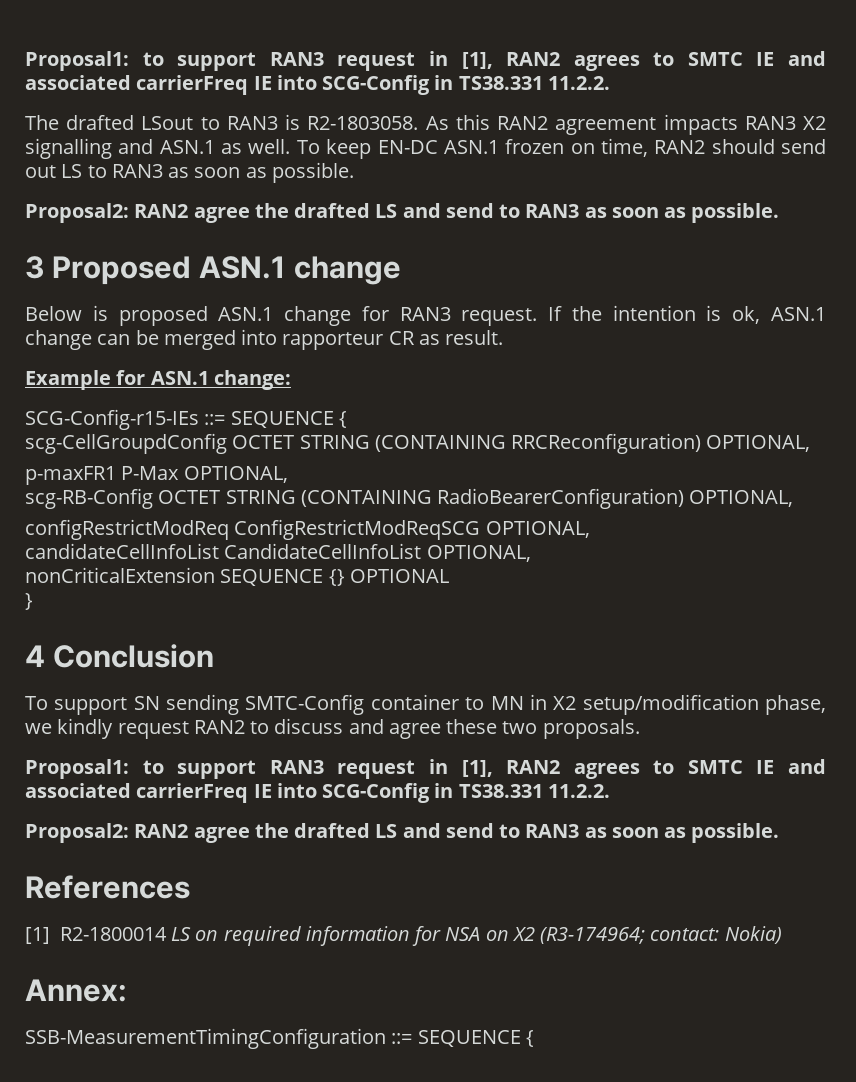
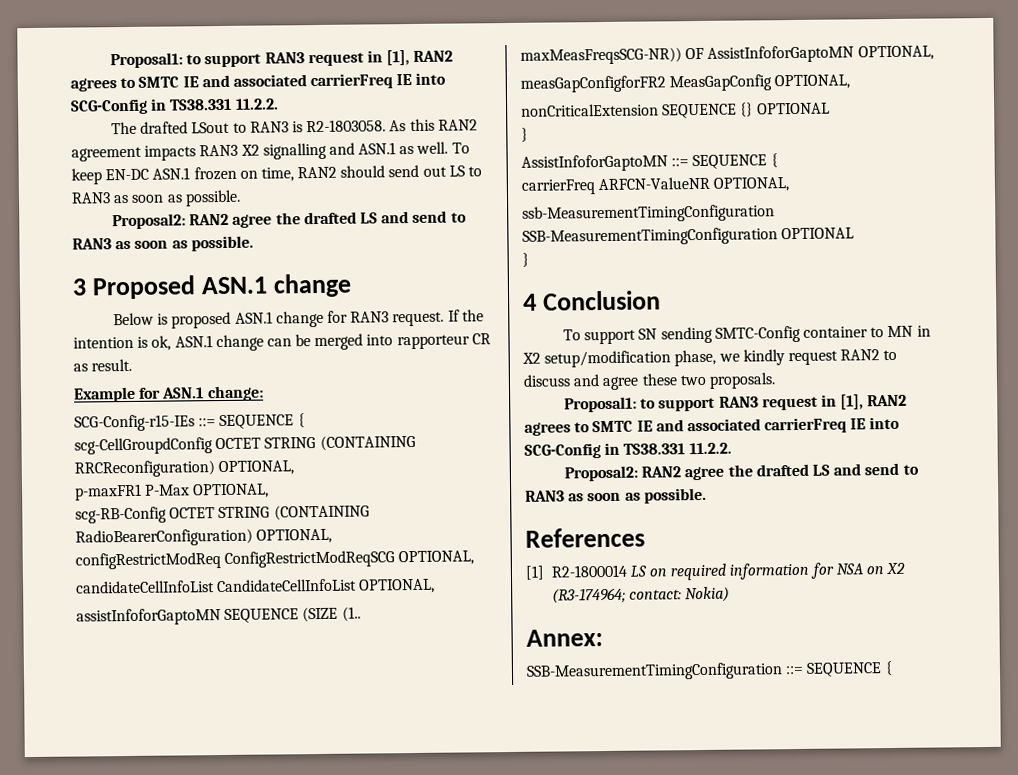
(531, 553) none -> [76,606,361,626] [520,45,934,65] [520,74,851,93] // assistInfoforGaptoMN SEQUENCE (SIZE (1.. maxMeasFreqsSCG-NR)) OF AssistInfoforGaptoMN OPTIONAL, // measGapConfigforFR2 MeasGapConfig OPTIONAL,
(33, 601) none -> [521,153,778,172] [521,176,790,195] [522,204,775,223] [522,227,855,246] [522,252,529,267] // AssistInfoforGaptoMN ::= SEQUENCE { // carrierFreq ARFCN-ValueNR OPTIONAL, // ssb-MeasurementTimingConfiguration SSB-MeasurementTimingConfiguration OPTIONAL // }

